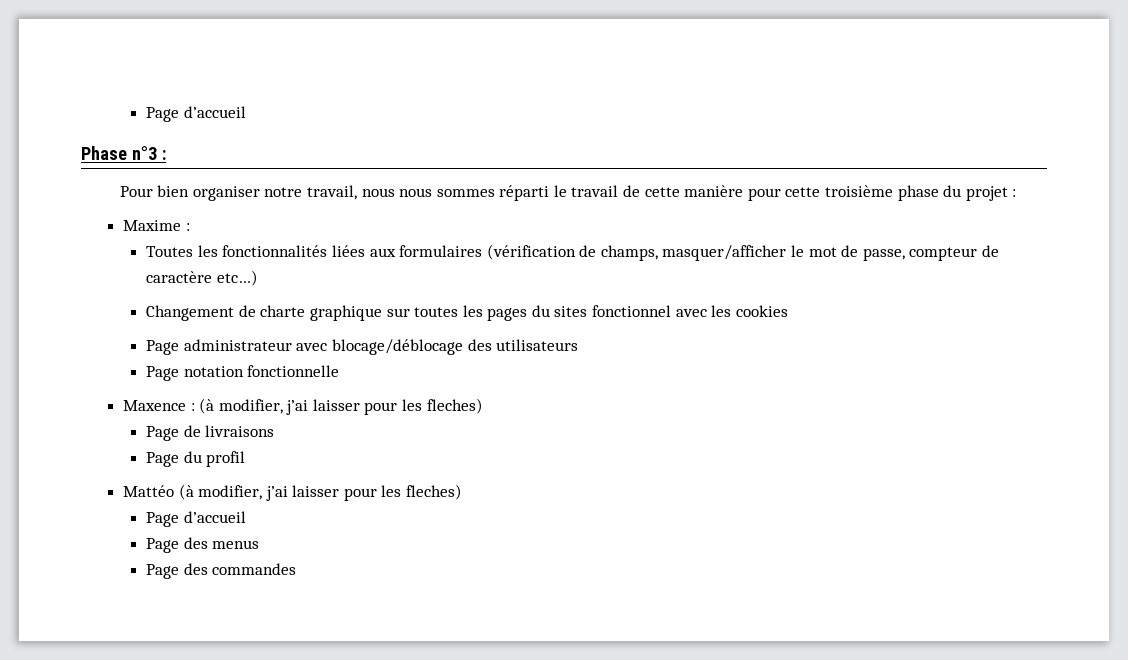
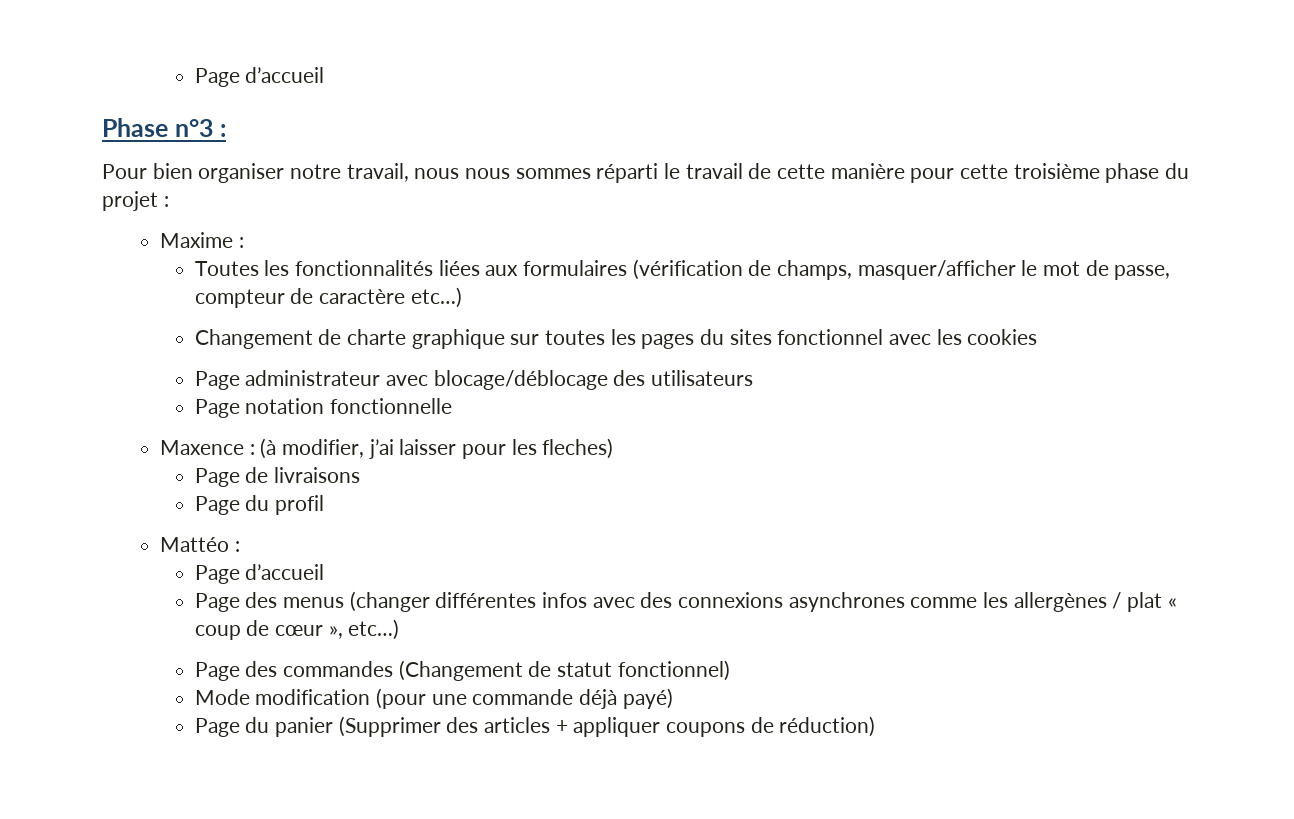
[178,484,463,501] (à modifier, j’ai laisser pour les fleches) -> [234,541,240,552] :
[146,563,297,579] // Page des commandes -> [349,591,1177,612] [194,619,400,640] [194,660,730,681] [194,688,673,709] [194,716,876,737] (changer différentes infos avec des connexions asynchrones comme les allergènes / plat « coup de cœur », etc…) // Page des commandes (Changement de statut fonctionnel) // Mode modification (pour une commande déjà payé) // Page du panier (Supprimer des articles + appliquer coupons de réduction)

